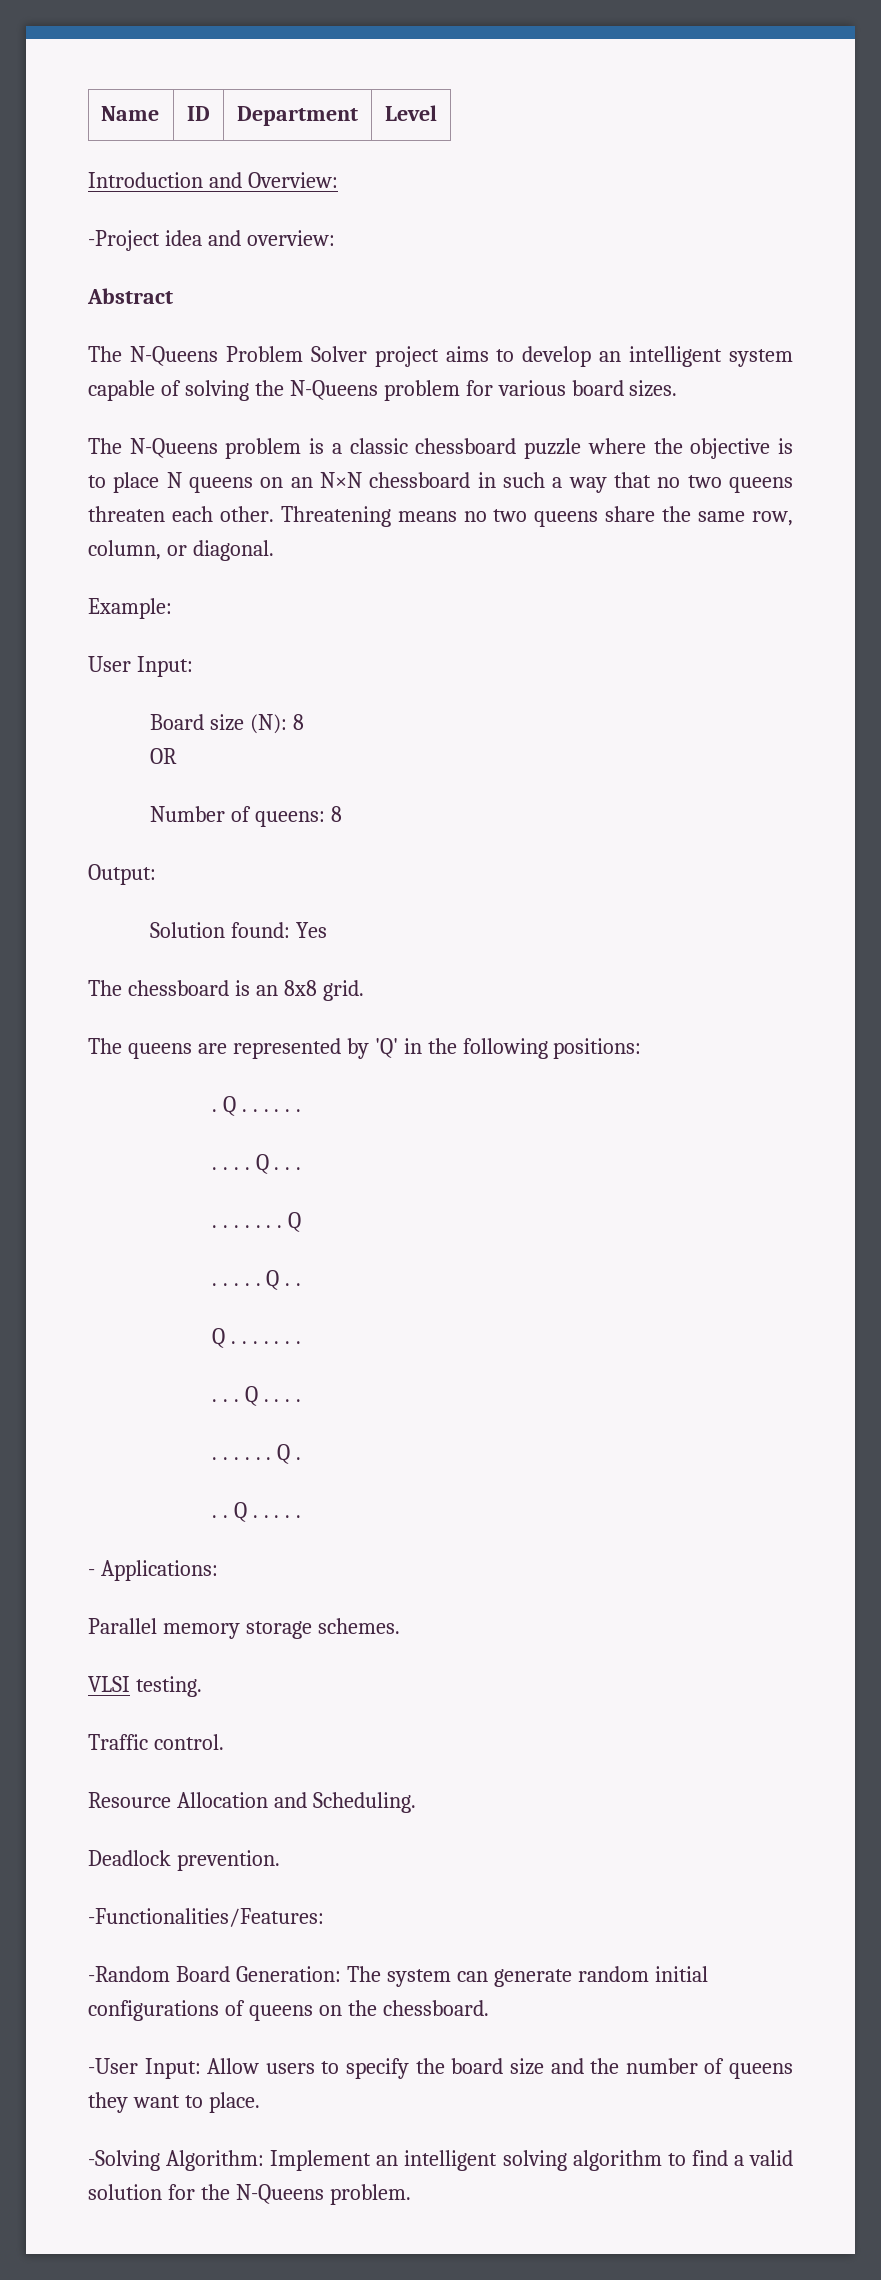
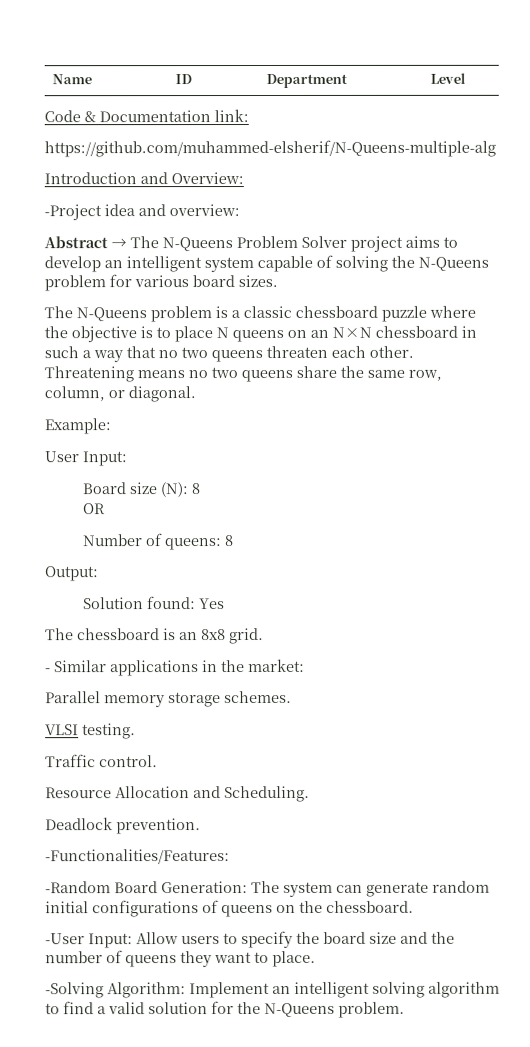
(437, 113) none -> [44,109,249,123] [44,139,496,158] // Code & Documentation link: // https://github.com/muhammed-elsherif/N-Queens-multiple-alg
(173, 296) // -> [111,238,127,249] →
[88,1038,642,1059] [211,1096,302,1116] [211,1154,302,1174] [211,1212,302,1232] [211,1270,302,1290] [211,1328,302,1348] [211,1386,302,1406] [211,1444,302,1464] [211,1502,302,1522] [88,1560,218,1581] The queens are represented by 'Q' in the following positions: // . Q . . . . . . // . . . . Q . . . // . . . . . . . Q // . . . . . Q . . // Q . . . . . . . // . . . Q . . . . // . . . . . . Q . // . . Q . . . . . // - Applications: -> [45,658,305,677] - Similar applications in the market:

